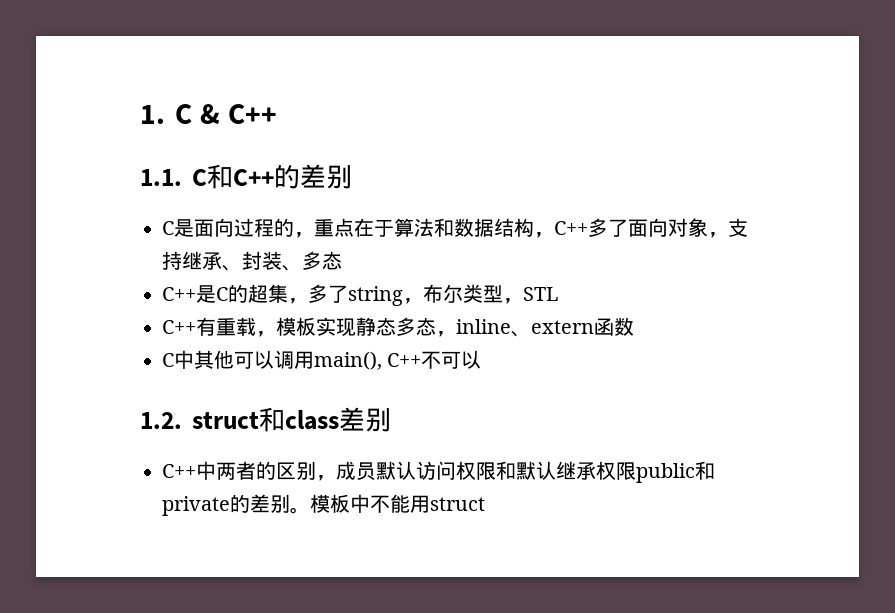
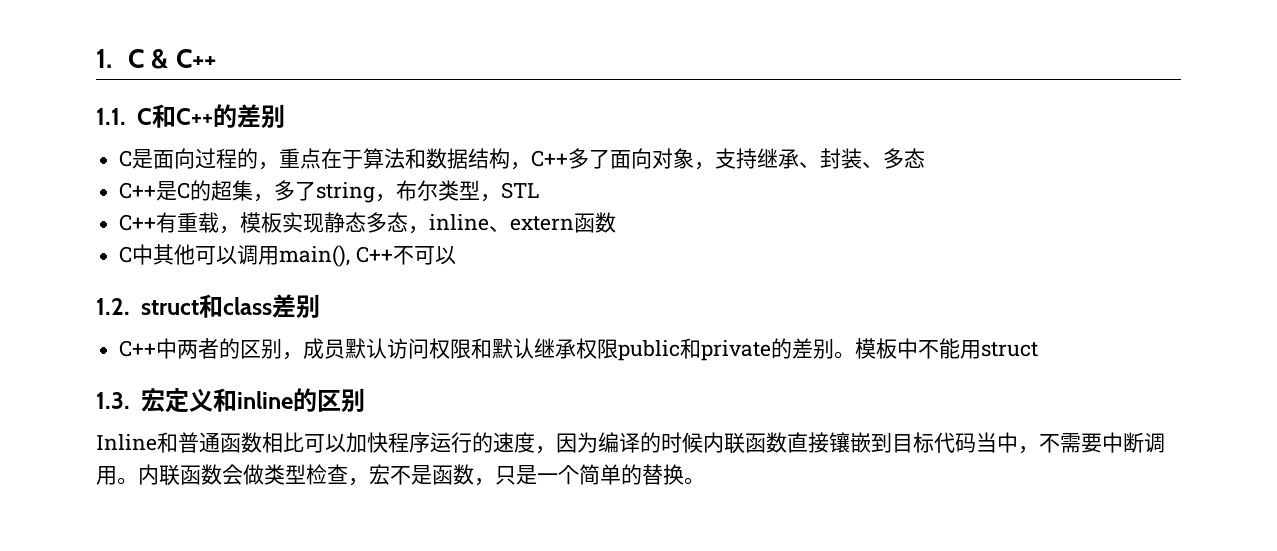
(485, 504) none -> [96,388,365,413] [96,432,1165,454] [96,464,705,486] // 1.3.宏定义和inline的区别 // Inline和普通函数相比可以加快程序运行的速度，因为编译的时候内联函数直接镶嵌到目标代码当中，不需要中断调用。内联函数会做类型检查，宏不是函数，只是一个简单的替换。

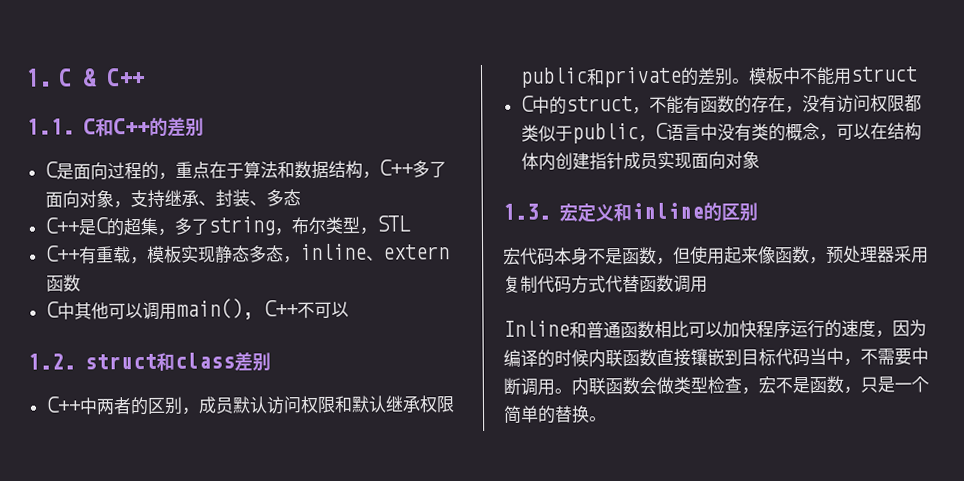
(1039, 349) none -> [520,94,922,115] [520,122,922,144] [520,151,760,171] // C中的struct，不能有函数的存在，没有访问权限都类似于public，C语言中没有类的概念，可以在结构体内创建指针成员实现面向对象
(365, 400) none -> [503,245,929,266] [503,274,708,294] // 宏代码本身不是函数，但使用起来像函数，预处理器采用复制代码方式代替函数调用

